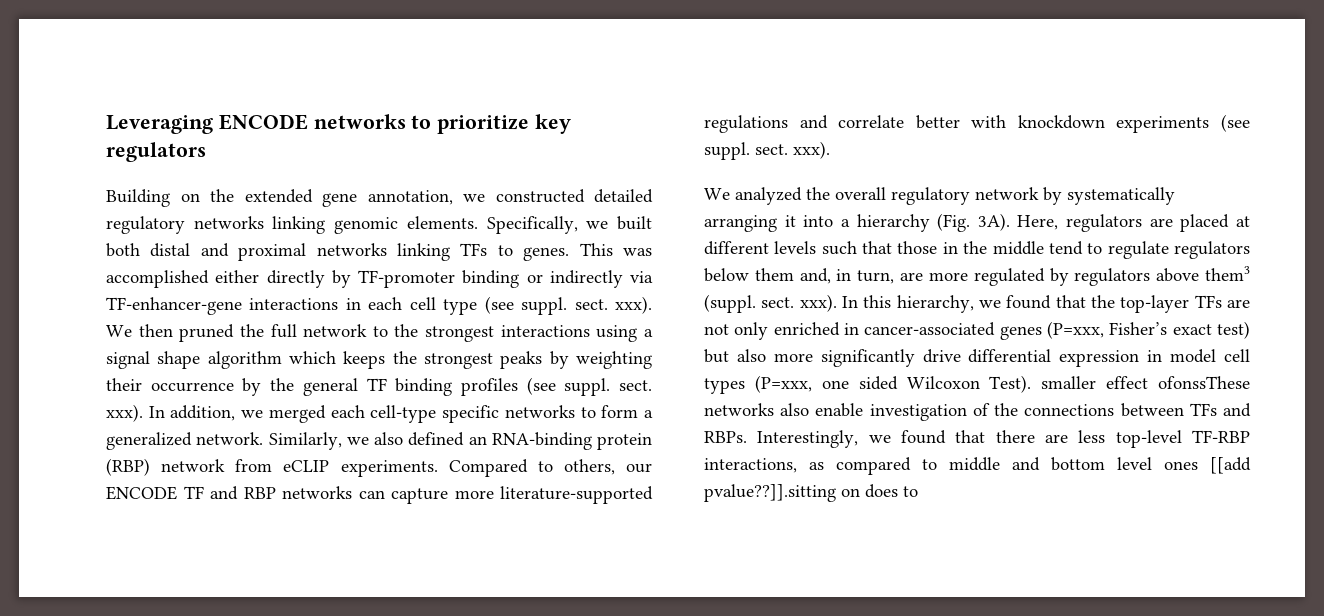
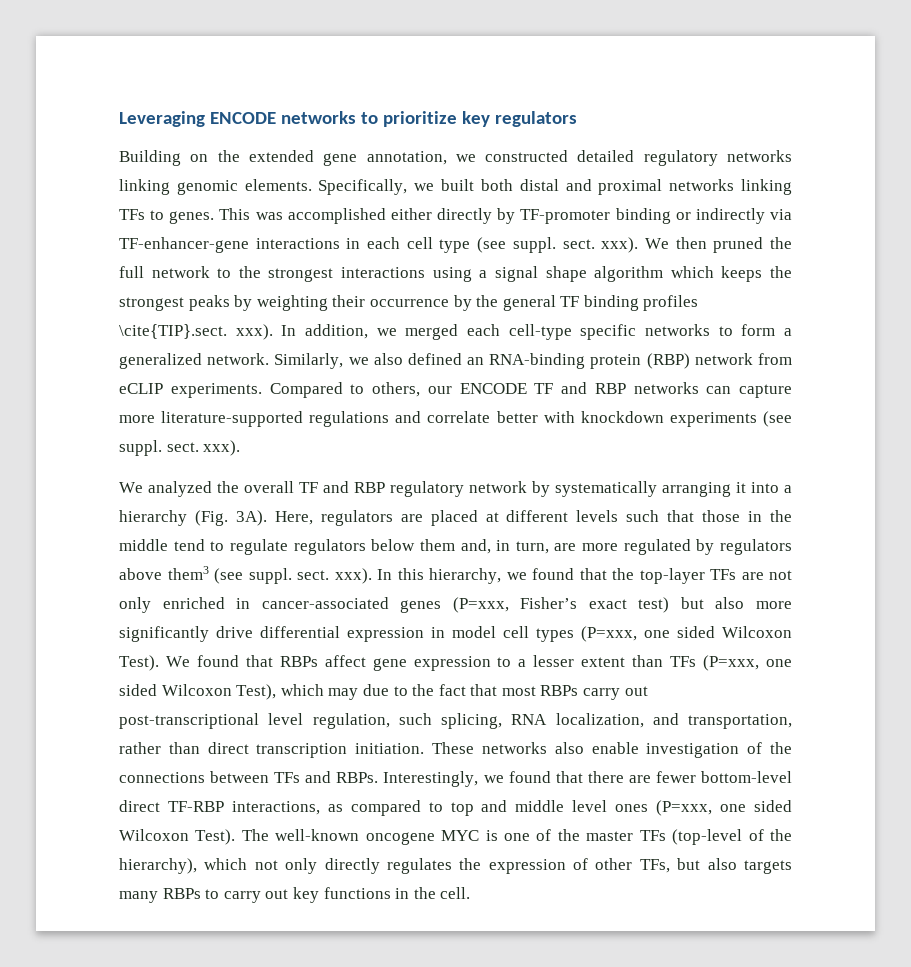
[526,377,652,396] (see suppl. sect. -> [119,324,227,339] \cite{TIP}.sect.
(886, 193) none -> [299,481,385,493] TF and RBP
[704,294,756,313] (suppl. -> [214,568,292,584] (see suppl.
[1041,376,1250,389] smaller effect ofonssThese -> [165,655,792,671] [119,684,648,700] [119,713,792,729] [119,742,475,758] We found that RBPs affect gene expression to a lesser extent than TFs (P=xxx, one sided Wilcoxon Test), which may due to the fact that most RBPs carry out post-transcriptional level regulation, such splicing, RNA localization, and transportation, rather than direct transcription initiation. These
[1078,430,1182,448] less top-level -> [655,771,792,783] [119,800,160,812] fewer bottom-level direct
[949,457,1251,474] [704,484,918,502] middle and bottom level ones [[add pvalue??]].sitting on does to -> [450,800,792,816] [119,829,793,845] [119,858,792,874] [119,887,471,903] top and middle level ones (P=xxx, one sided Wilcoxon Test). The well-known oncogene MYC is one of the master TFs (top-level of the hierarchy), which not only directly regulates the expression of other TFs, but also targets many RBPs to carry out key functions in the cell.

